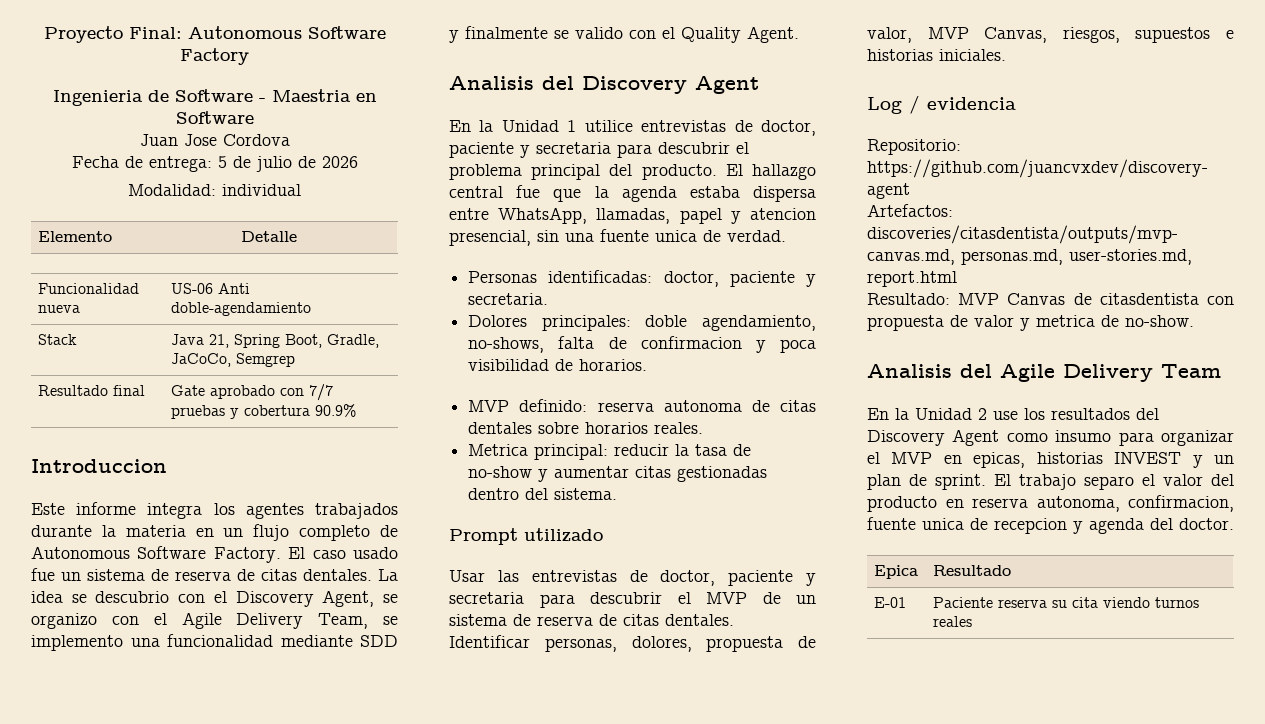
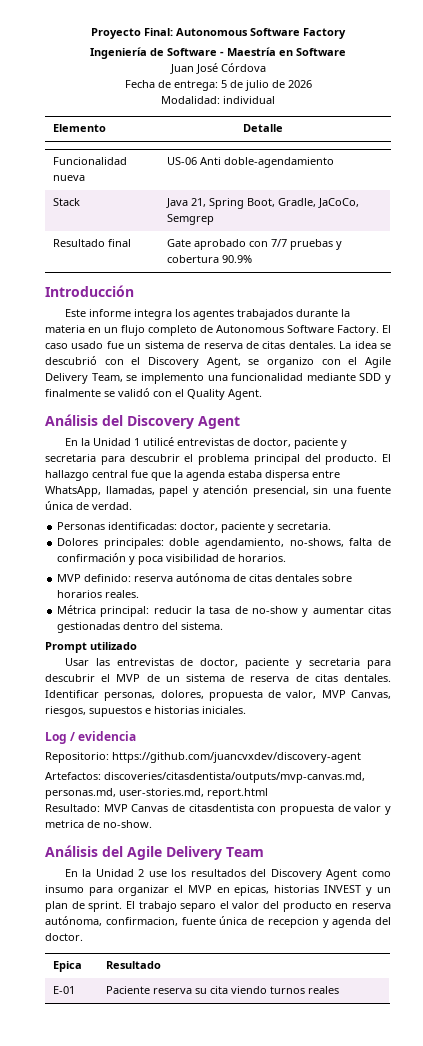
[52,90,143,106] Ingenieria -> [90,47,147,59] Ingeniería
[271,89,351,102] Maestria -> [227,47,276,56] Maestría
[183,134,290,146] Jose Cordova -> [195,63,266,74] José Córdova
[31,459,167,473] Introduccion -> [45,285,134,297] Introducción
[95,591,170,603] descubrio -> [45,356,97,365] descubrió
[575,27,623,39] valido -> [118,388,150,397] validó
[449,76,534,90] Analisis -> [45,414,98,426] Análisis
[584,120,633,132] utilice -> [142,437,174,446] utilicé
[750,208,816,220] atencion -> [203,485,248,494] atención
[655,230,697,242] unica -> [45,501,73,510] única
[640,336,742,349] confirmacion -> [57,553,127,562] confirmación
[663,400,742,412] autonoma -> [176,573,231,582] autónoma
[468,444,529,456] Metrica -> [57,605,97,614] Métrica
[867,364,952,378] Analisis -> [45,845,98,857] Análisis
[1036,496,1120,512] autonoma, -> [45,916,102,926] autónoma,
[922,518,964,530] unica -> [219,916,248,925] única

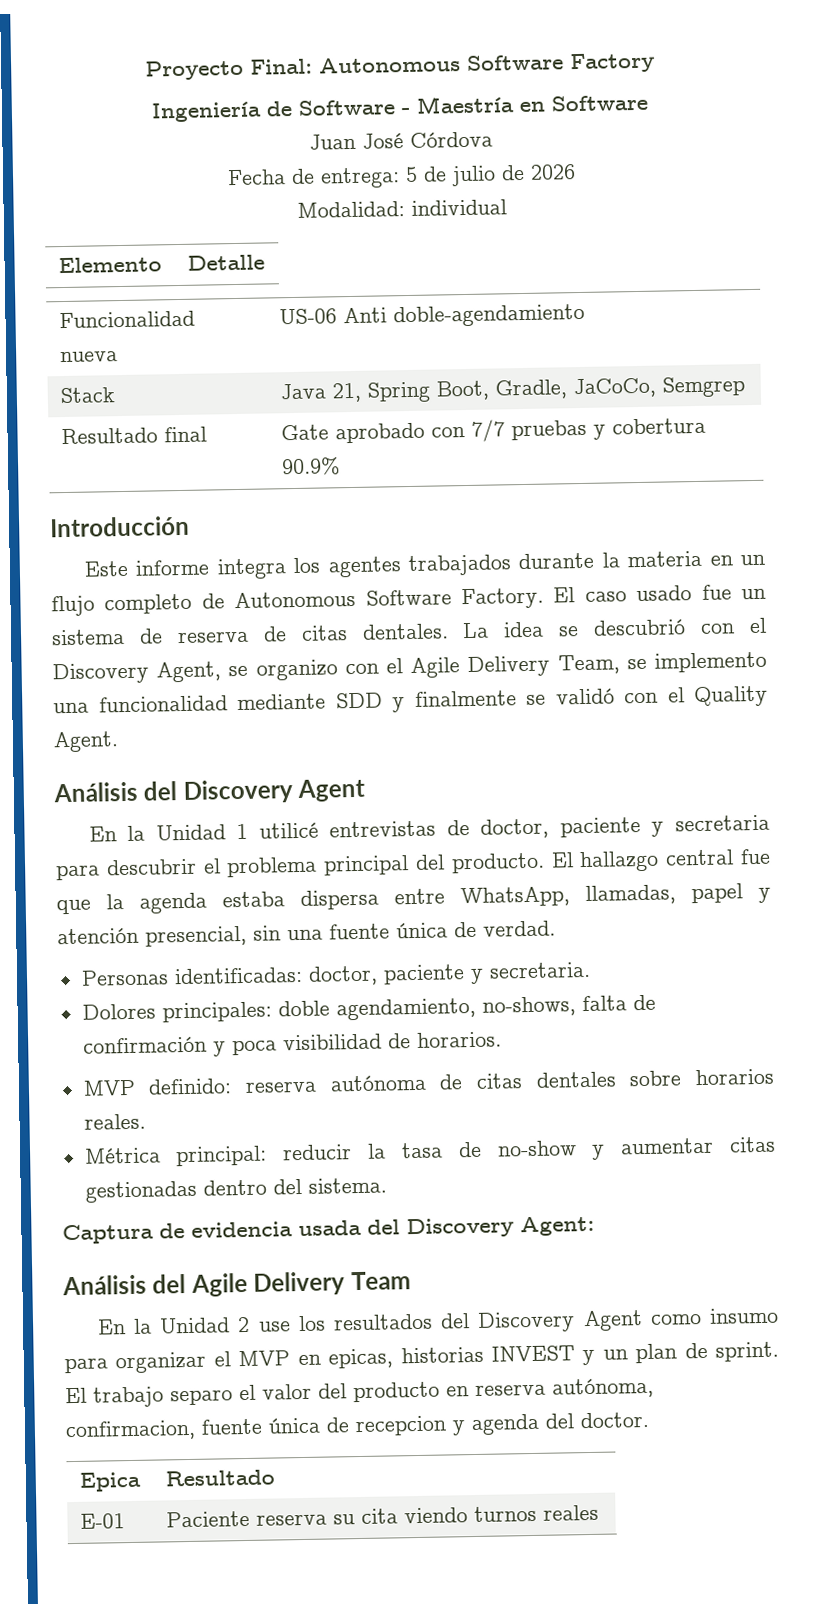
[45,642,137,653] [64,658,391,669] [45,674,391,682] [45,690,391,701] [45,706,246,717] [45,731,137,744] [45,752,361,763] [45,772,365,783] [45,788,268,799] [45,804,392,815] [45,820,152,828] Prompt utilizado // Usar las entrevistas de doctor, paciente y secretaria para descubrir el MVP de un sistema de reserva de citas dentales. Identificar personas, dolores, propuesta de valor, MVP Canvas, riesgos, supuestos e historias iniciales. // Log / evidencia // Repositorio: https://github.com/juancvxdev/discovery-agent // Artefactos: discoveries/citasdentista/outputs/mvp-canvas.md, personas.md, user-stories.md, report.html // Resultado: MVP Canvas de citasdentista con propuesta de valor y metrica de no-show. -> [62,1215,595,1245] Captura de evidencia usada del Discovery Agent:

